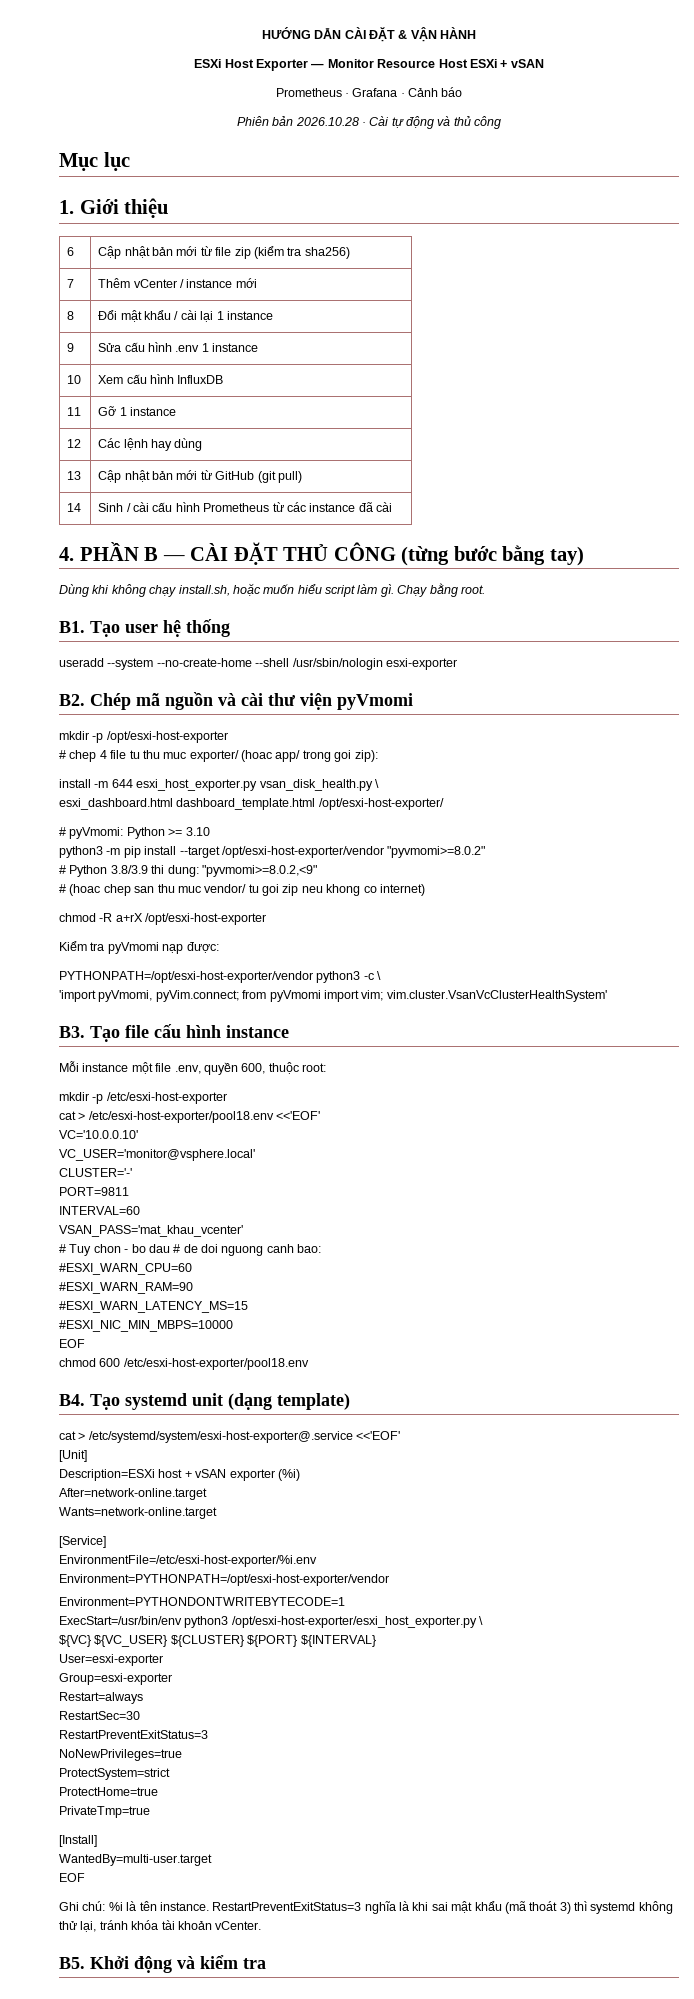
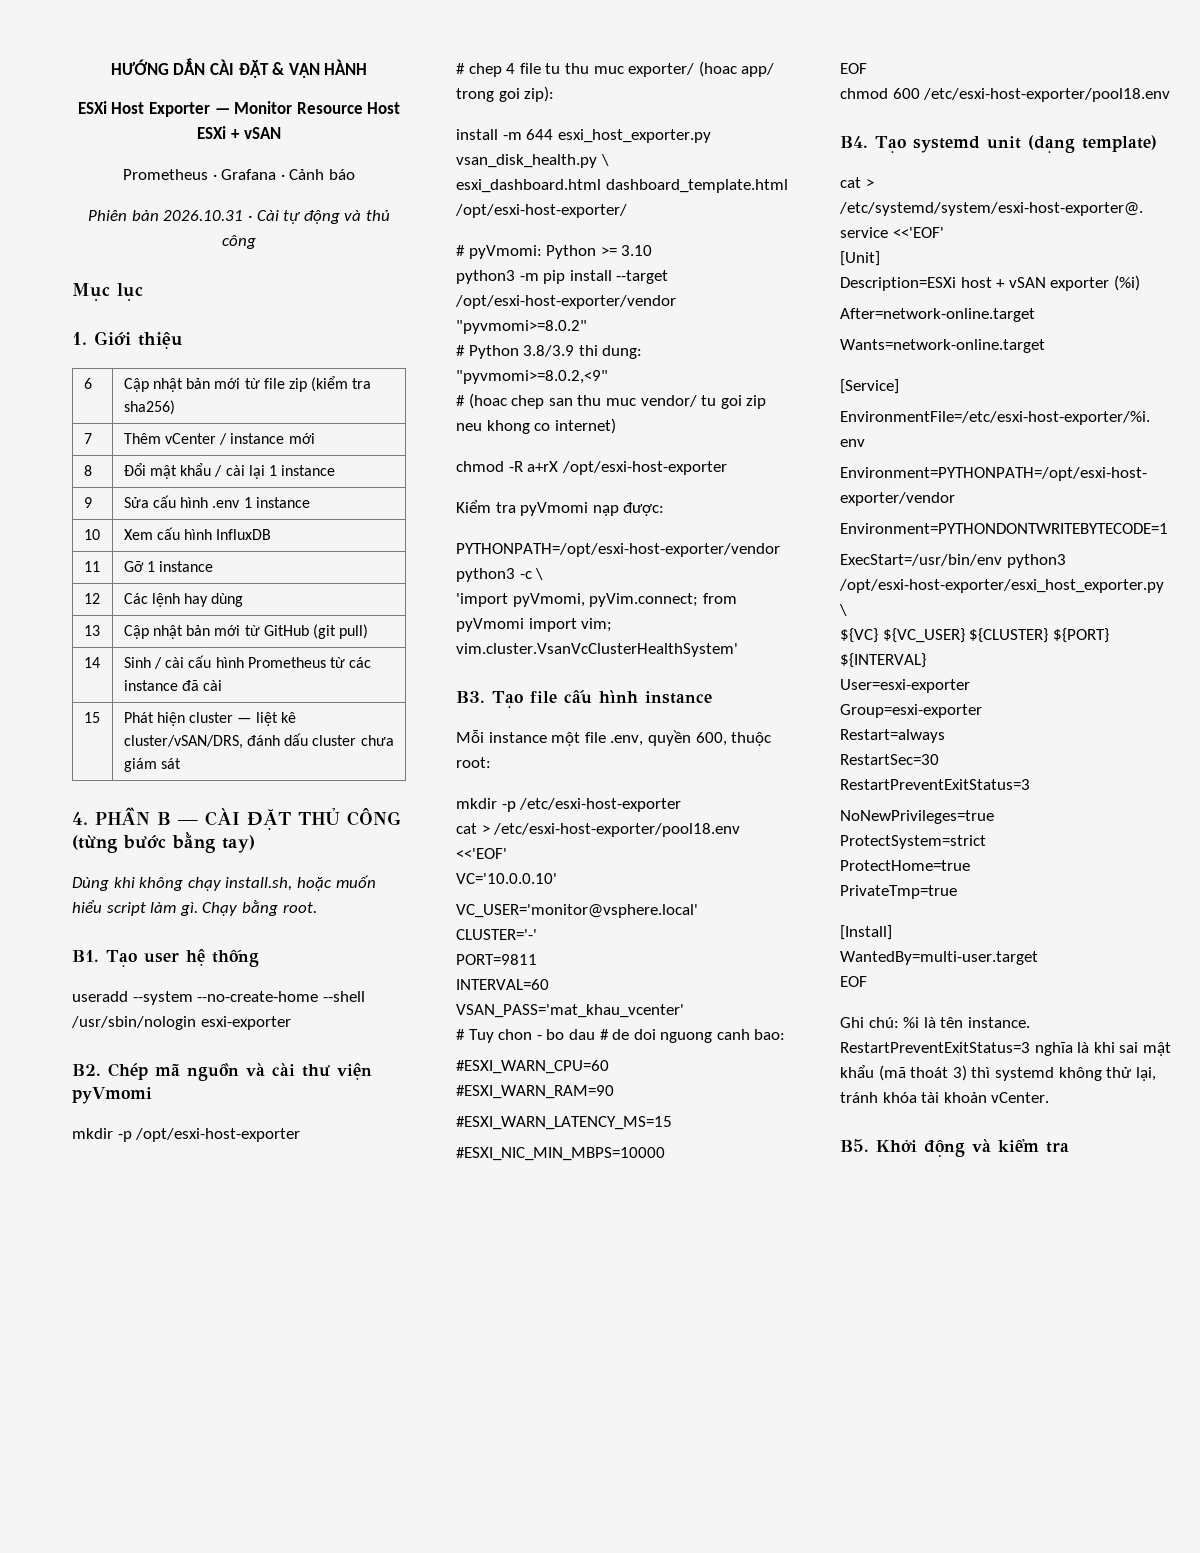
[295,117,359,126] 2026.10.28 -> [163,210,244,221] 2026.10.31
(393, 507) none -> [83,712,100,723] [123,712,296,726] [123,733,394,749] [123,758,182,772] // 15 | Phát hiện cluster — liệt kê cluster/vSAN/DRS, đánh dấu cluster chưa giám sát

